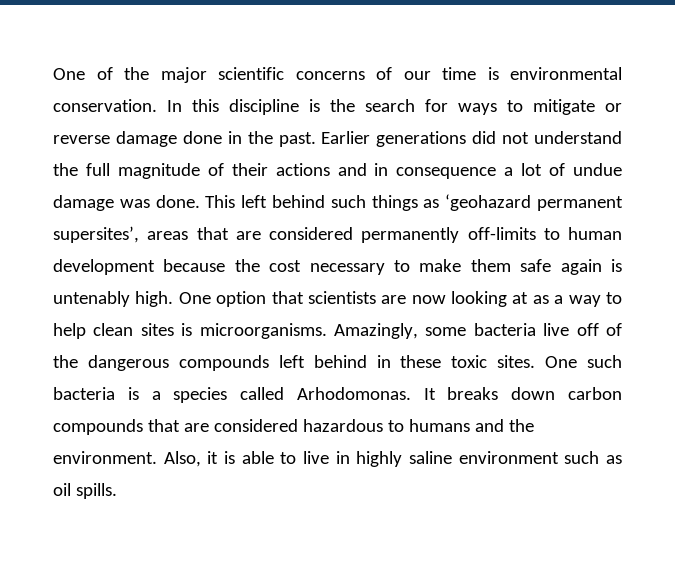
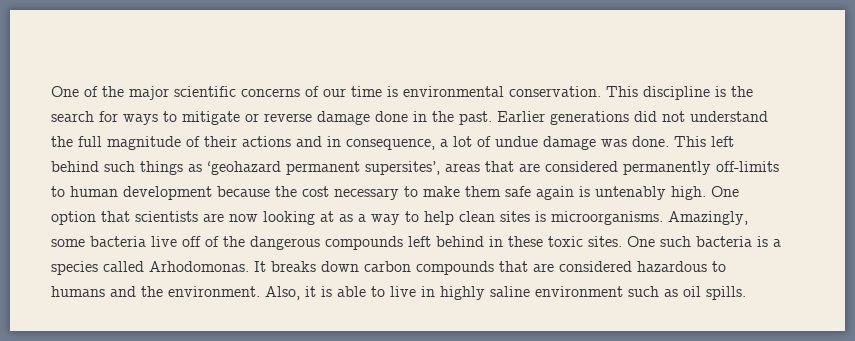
[167,99,219,112] In this -> [606,86,638,97] This
[396,167,497,179] consequence -> [346,139,435,150] consequence,

